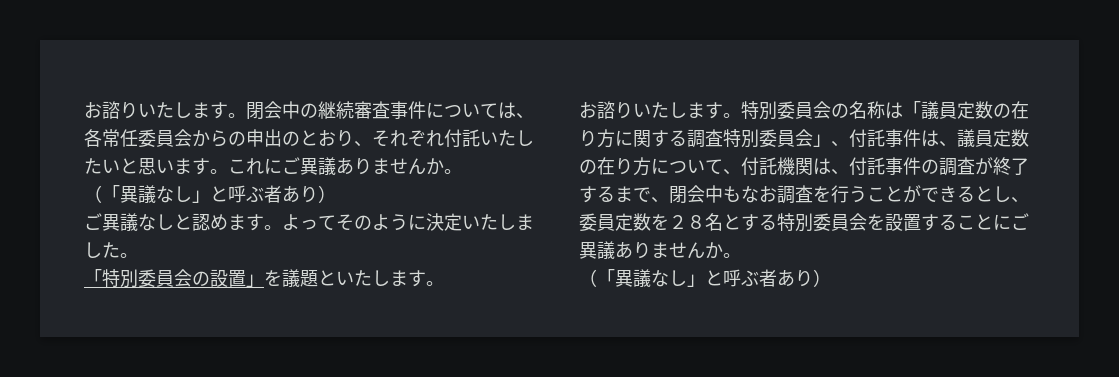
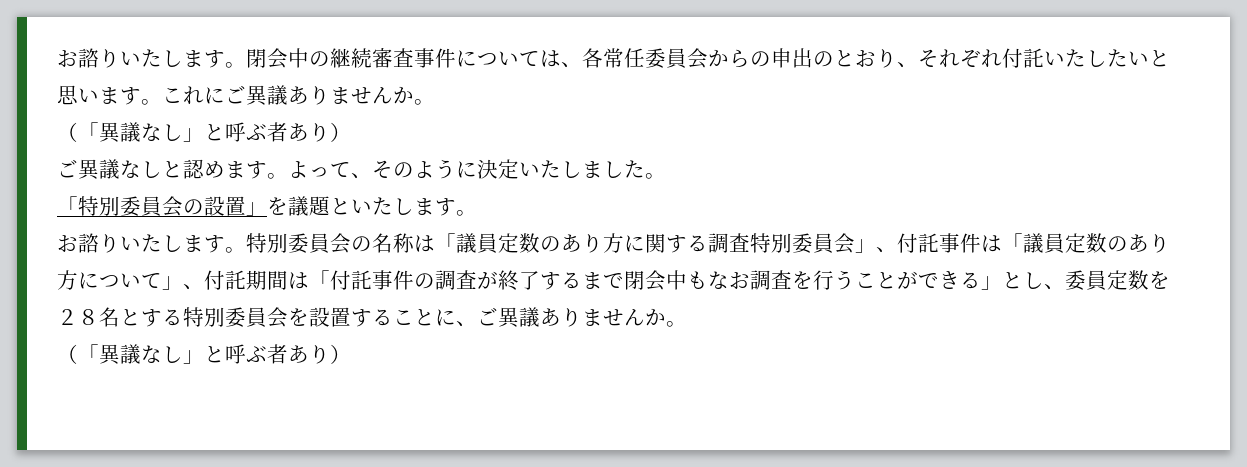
(336, 222) none -> [351,173,372,179] 、
[1011,101,1029,119] 在 -> [561,234,582,252] あ
[939,129,1029,147] [579,157,615,175] 、議員定数の在 -> [1002,233,1149,253] 「議員定数のあ
[723,157,849,176] 、付託機関は、 -> [162,270,330,290] 」、付託期間は「
[651,197,669,203] 、 -> (624, 280) none
(975, 194) none -> [981,276,1002,290] 」
(1011, 222) none -> [456,321,477,327] 、

